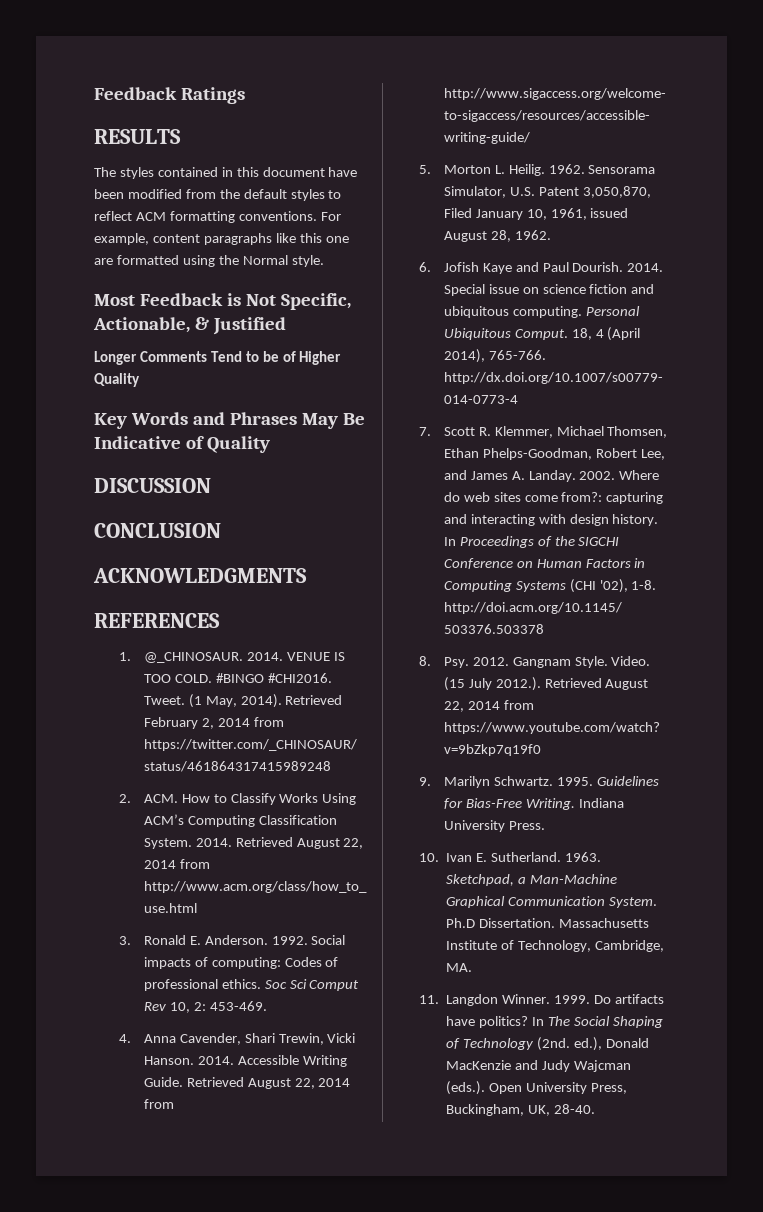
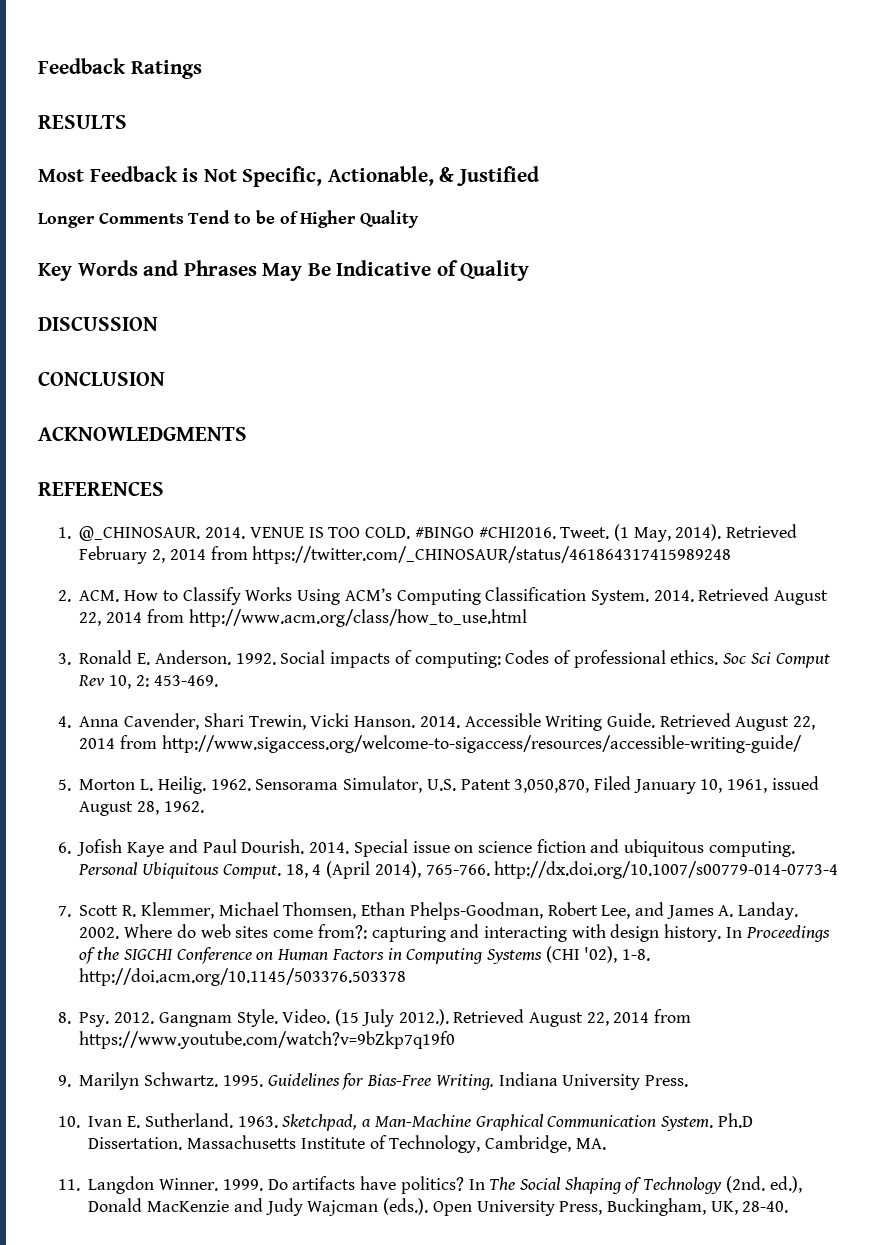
[94,167,358,179] [94,189,342,201] [94,211,341,223] [94,233,349,245] [94,255,324,267] // The styles contained in this document have been modified from the default styles to reflect ACM formatting conventions. For example, content paragraphs like this one are formatted using the Normal style. -> (127, 122) none

